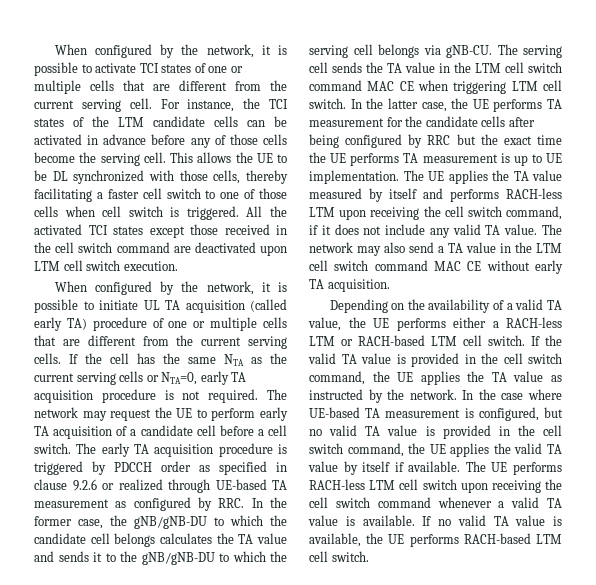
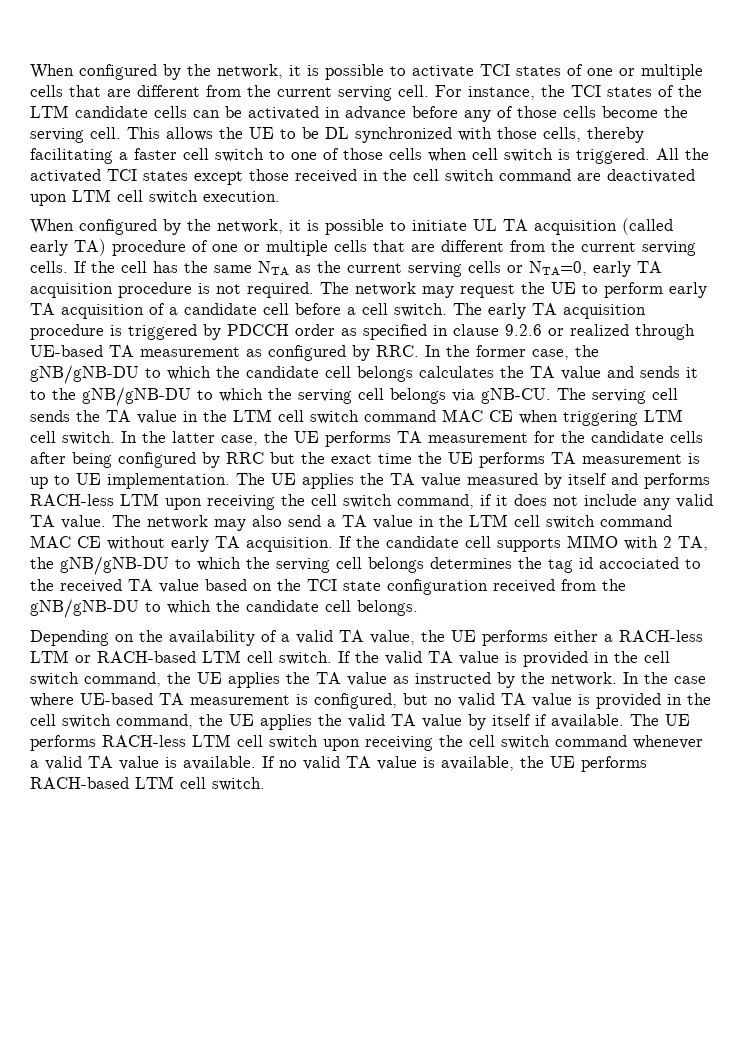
(390, 285) none -> [339,535,708,552] [30,556,701,575] [30,579,626,595] [30,599,418,618] If the candidate cell supports MIMO with 2 TA, the gNB/gNB-DU to which the serving cell belongs determines the tag id accociated to the received TA value based on the TCI state configuration received from the gNB/gNB-DU to which the candidate cell belongs.

